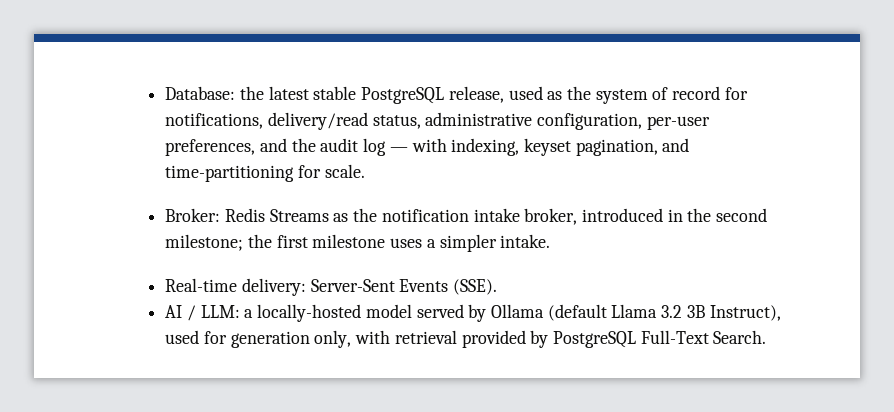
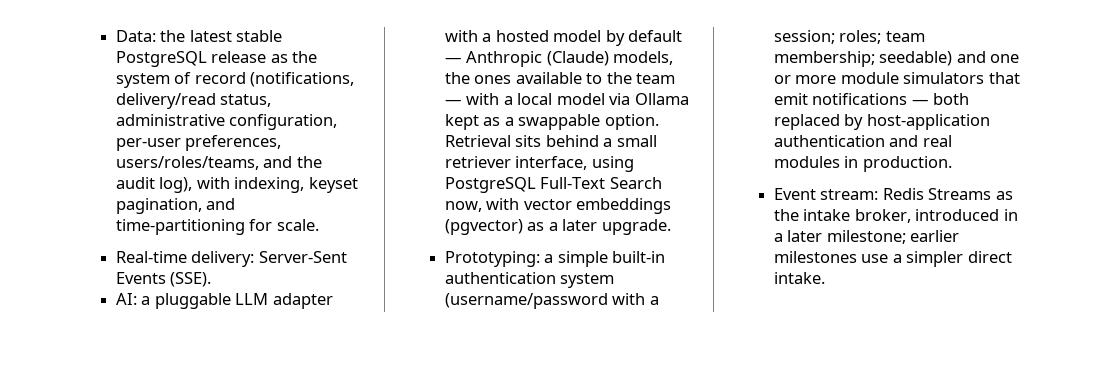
[165,86,236,100] Database: -> [115,30,156,42] Data:
[448,86,543,103] release, used -> [211,51,267,63] release
[724,87,748,100] [165,113,264,129] for notifications, -> [250,72,355,87] (notifications,
(256, 147) none -> [115,156,259,170] users/roles/teams,
[363,138,408,156] log — -> [159,177,193,193] log),
[165,208,768,225] [165,234,551,252] // Broker: Redis Streams as the notification intake broker, introduced in the second milestone; the first milestone uses a simpler intake. -> (319, 225) none
[165,304,781,322] [165,330,767,348] AI / LLM: a locally-hosted model served by Ollama (default Llama 3.2 3B Instruct), used for generation only, with retrieval provided by PostgreSQL Full-Text Search. -> [115,293,333,309] [444,30,683,46] [444,51,674,67] [444,72,676,84] [444,93,689,105] [444,114,659,130] [444,135,657,147] [444,156,634,172] [444,177,662,193] [444,198,672,214] [444,219,671,235] [444,251,666,267] [444,272,615,288] [444,293,659,309] [773,30,925,44] [773,51,1020,67] [773,72,1020,84] [773,93,970,105] [773,114,990,130] [773,135,952,147] [773,156,952,172] [773,188,1013,200] [773,209,1018,223] [773,230,960,244] [773,251,1012,267] [773,272,825,284] AI: a pluggable LLM adapter with a hosted model by default — Anthropic (Claude) models, the ones available to the team — with a local model via Ollama kept as a swappable option. Retrieval sits behind a small retriever interface, using PostgreSQL Full-Text Search now, with vector embeddings (pgvector) as a later upgrade. // Prototyping: a simple built-in authentication system (username/password with a session; roles; team membership; seedable) and one or more module simulators that emit notifications — both replaced by host-application authentication and real modules in production. // Event stream: Redis Streams as the intake broker, introduced in a later milestone; earlier milestones use a simpler direct intake.

